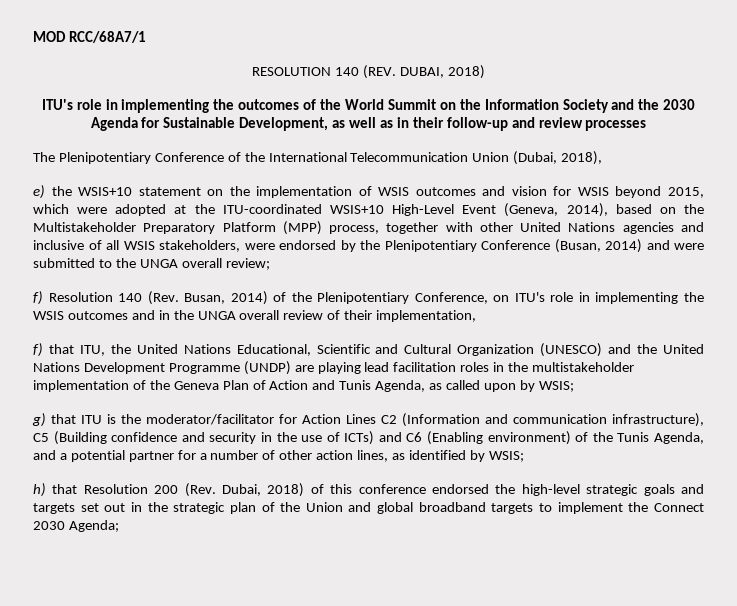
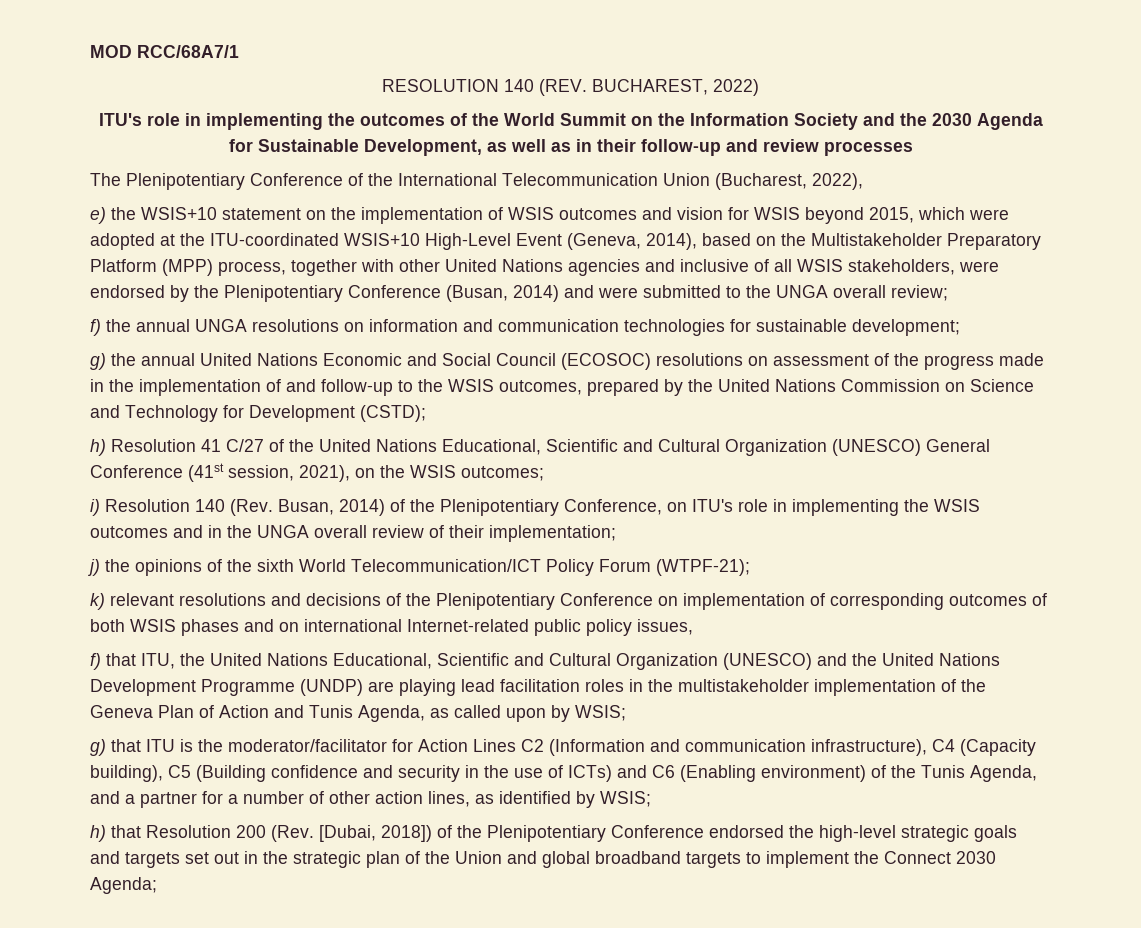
[399,65,485,79] DUBAI, 2018) -> [592,79,759,96] BUCHAREST, 2022)
[513,151,603,165] (Dubai, 2018), -> [715,173,863,190] (Bucharest, 2022),
(43, 298) none -> [106,319,960,336] [90,353,1044,370] [90,379,1034,396] [90,405,426,422] [90,439,990,456] [90,463,544,482] [90,499,100,516] the annual UNGA resolutions on information and communication technologies for sustainable development; // g) the annual United Nations Economic and Social Council (ECOSOC) resolutions on assessment of the progress made in the implementation of and follow-up to the WSIS outcomes, prepared by the United Nations Commission on Science and Technology for Development (CSTD); // h) Resolution 41 C/27 of the United Nations Educational, Scientific and Cultural Organization (UNESCO) General Conference (41st session, 2021), on the WSIS outcomes; // i)
[376,310,477,322] implementation, -> [489,525,616,542] [88,559,750,576] [90,593,1047,610] [90,619,693,636] implementation; // j) the opinions of the sixth World Telecommunication/ICT Policy Forum (WTPF-21); // k) relevant resolutions and decisions of the Plenipotentiary Conference on implementation of corresponding outcomes of both WSIS phases and on international Internet-related public policy issues,
(704, 420) none -> [932,739,1036,756] [90,765,163,782] C4 (Capacity building),
[70,450,125,462] potential -> (135, 799) none
[222,483,426,497] Dubai, 2018) of this conference -> [319,825,704,842] [Dubai, 2018]) of the Plenipotentiary Conference

